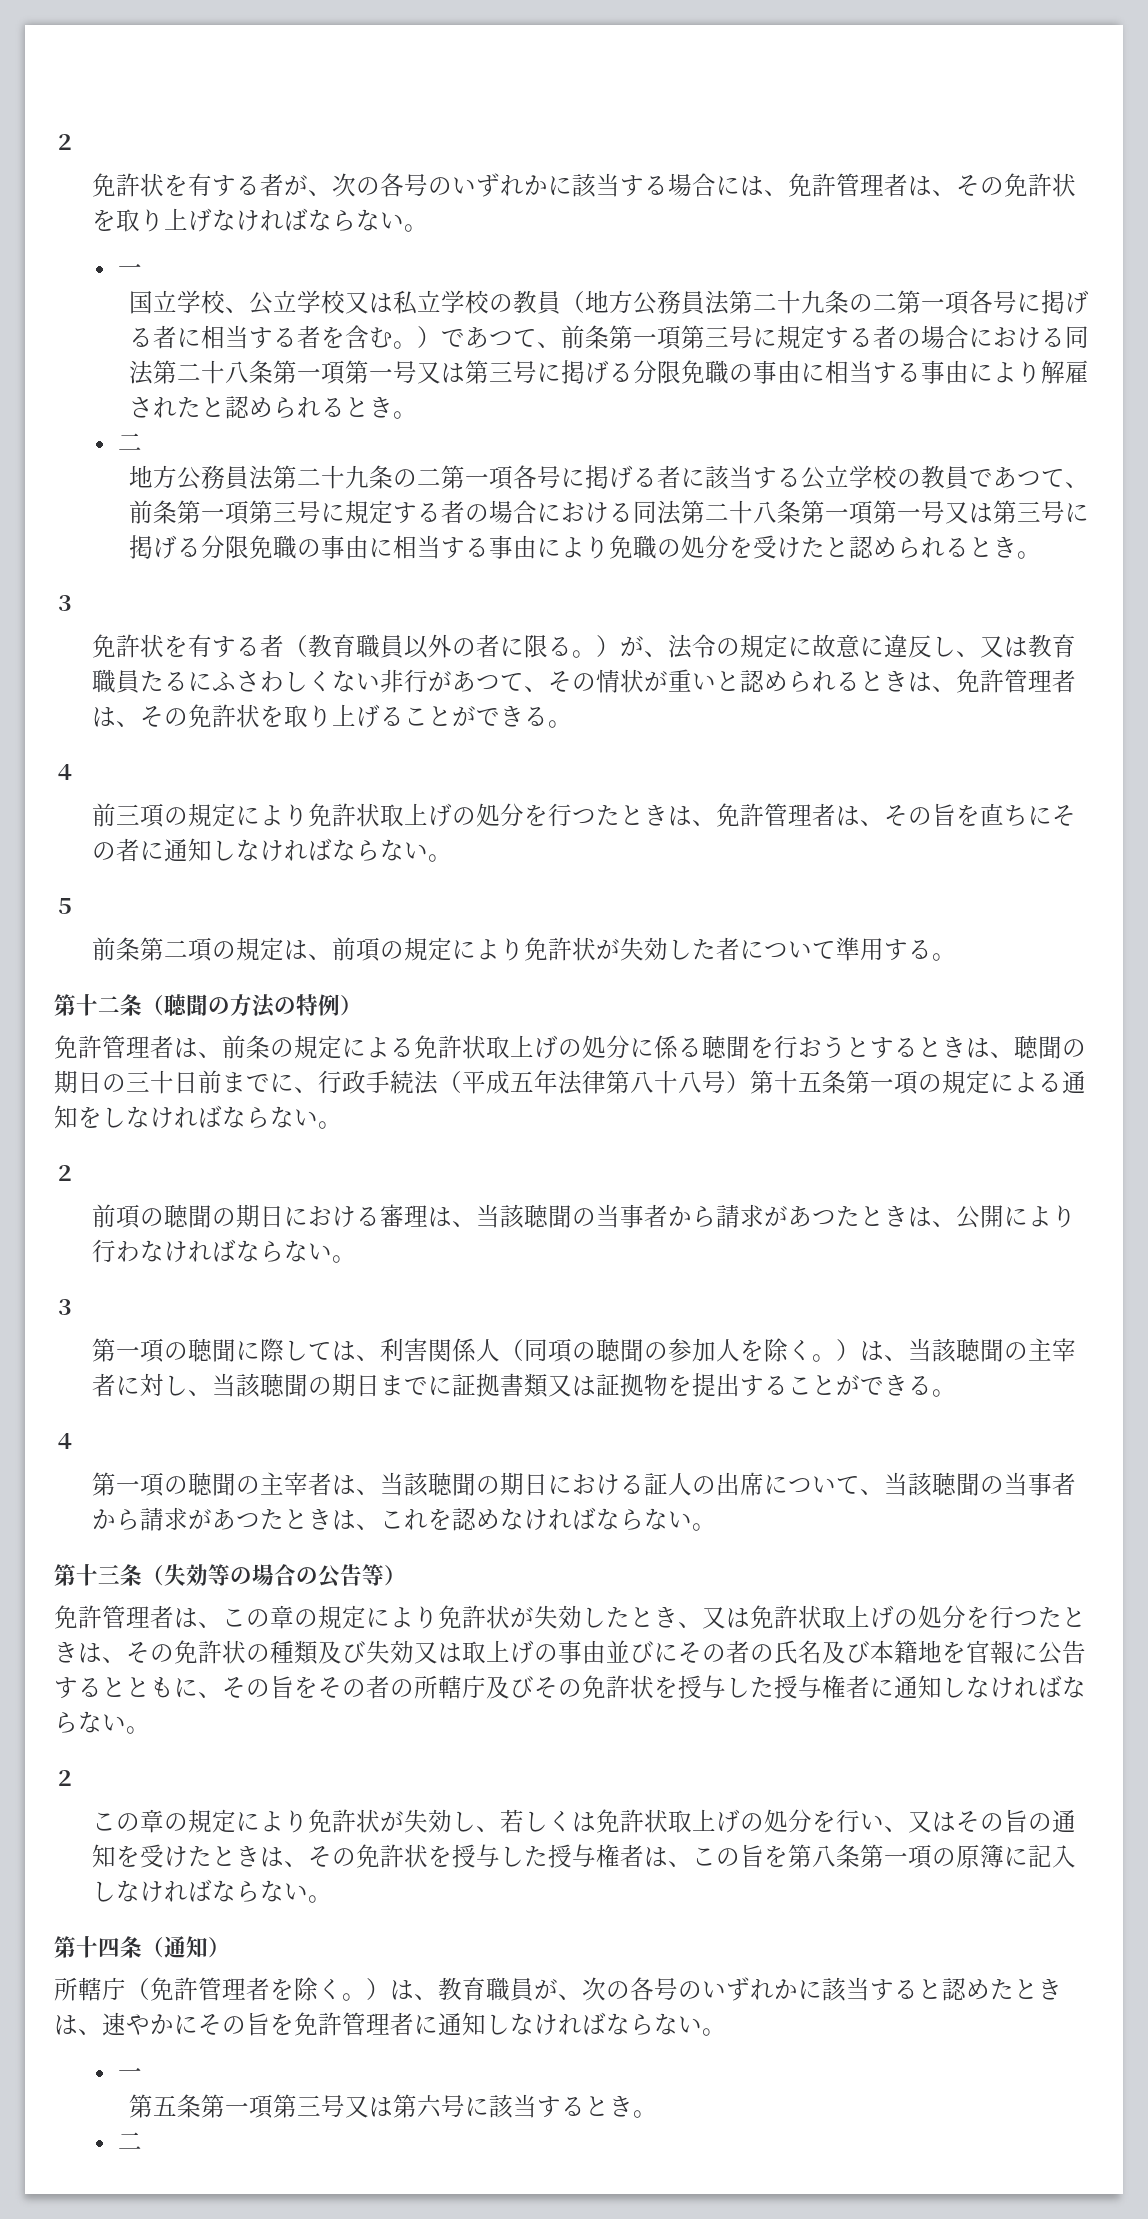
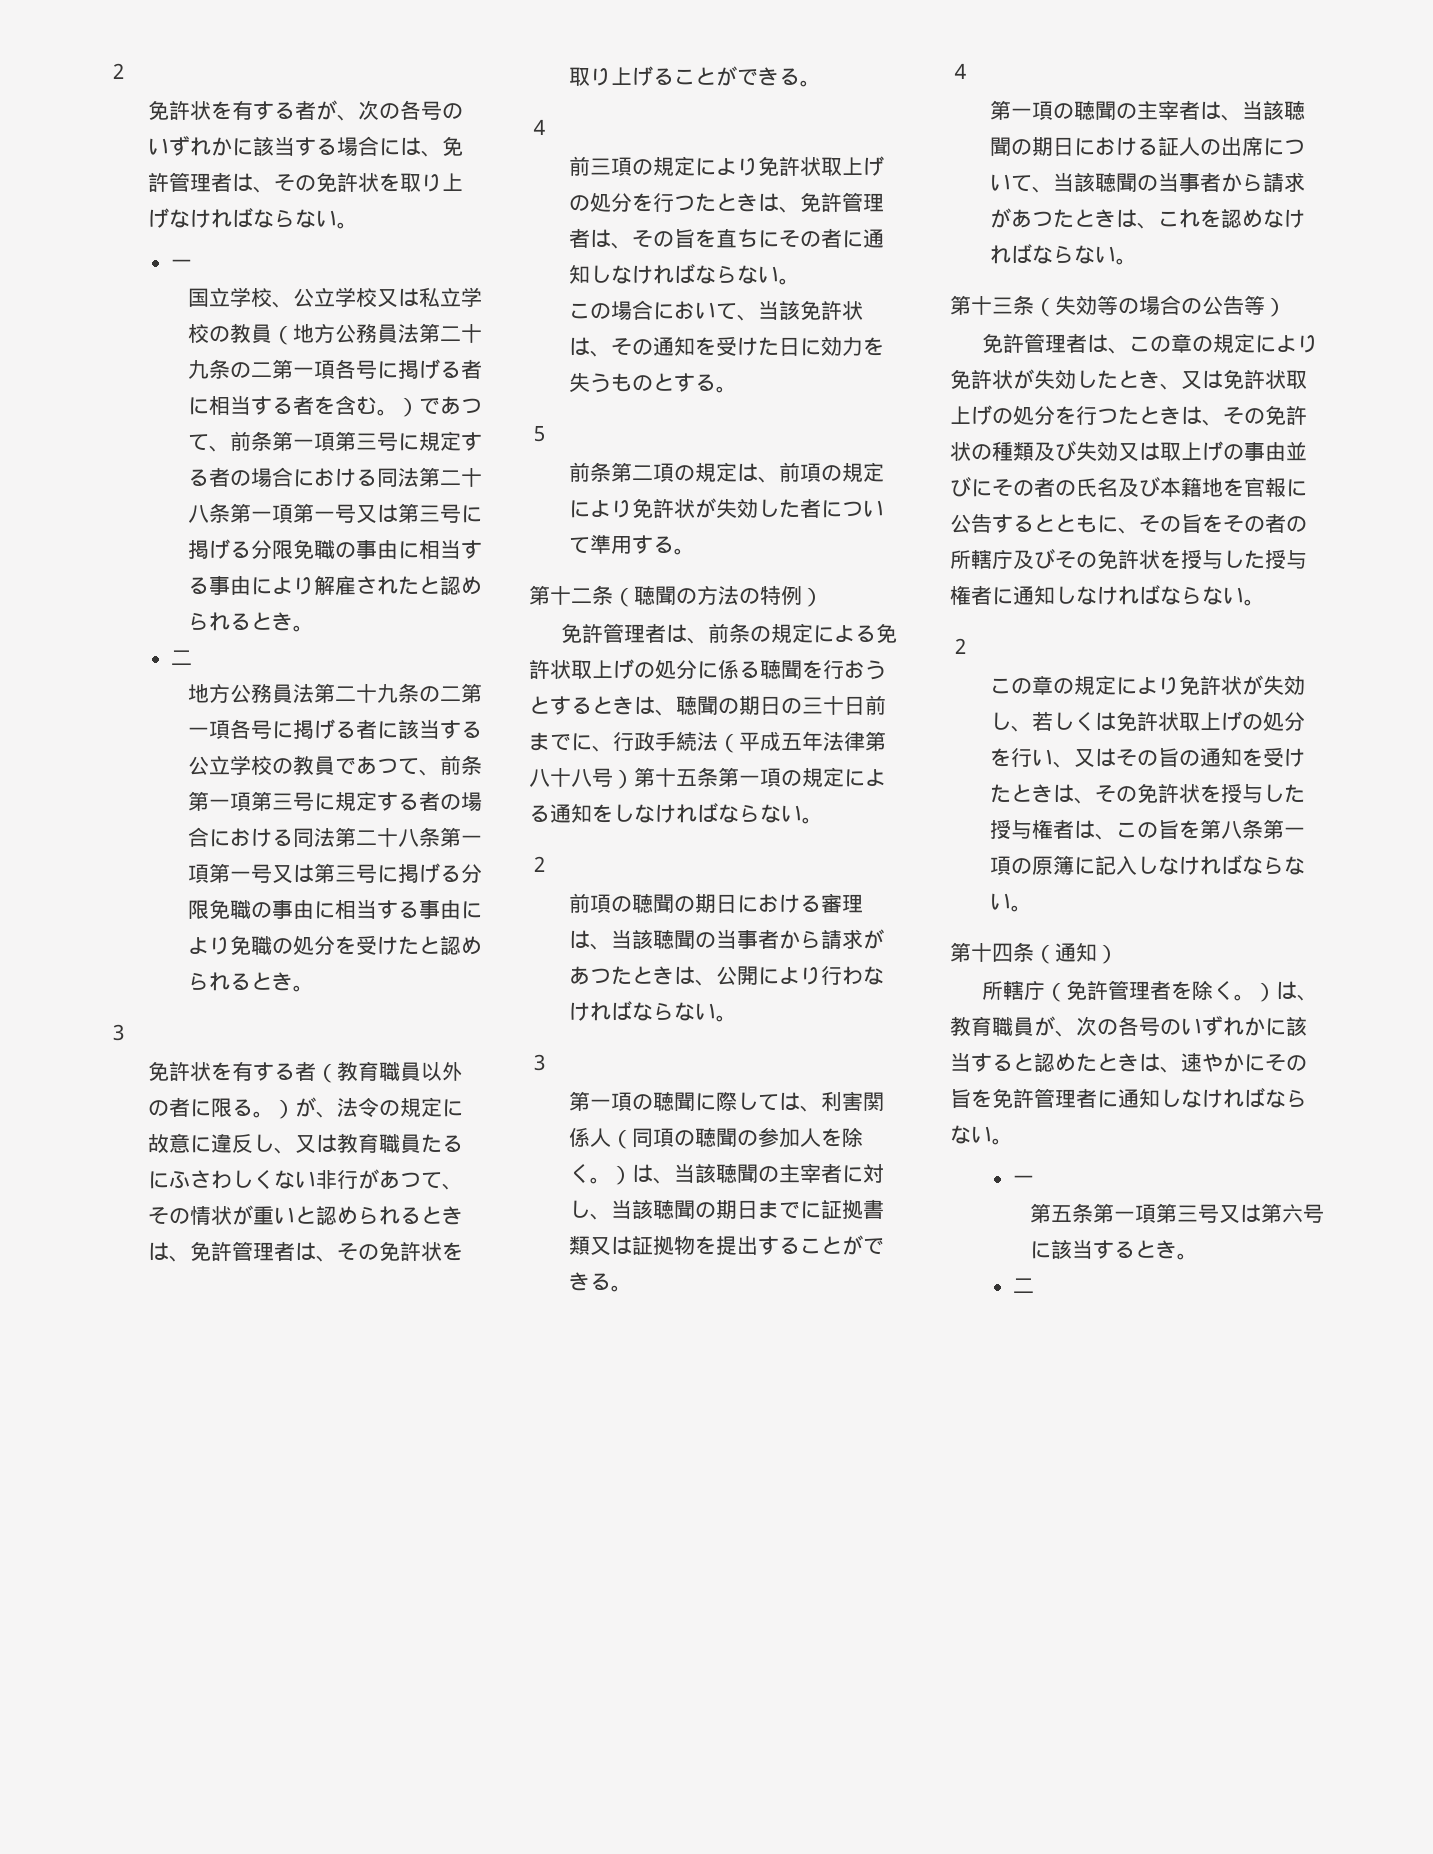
(452, 858) none -> [569,300,864,321] [569,337,885,357] [569,373,738,393] // この場合において、当該免許状は、その通知を受けた日に効力を失うものとする。

